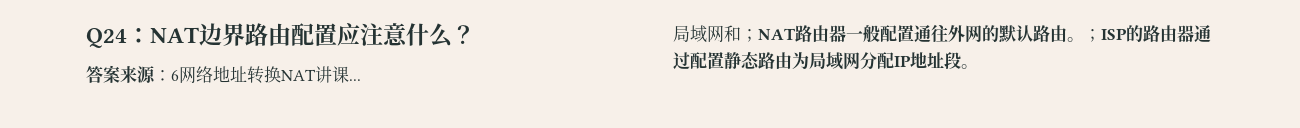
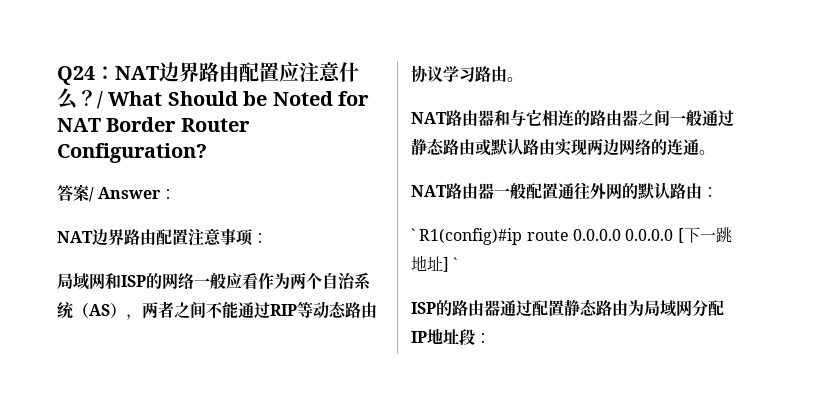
(475, 34) none -> [97,91,369,109] [57,117,250,132] [57,143,207,163] / What Should be Noted for NAT Border Router Configuration?
[120,66,361,84] [673,25,758,43] 来源：6网络地址转换NAT讲课... // 局域网和； -> [89,187,177,202] [57,228,268,246] [57,272,371,290] [57,301,377,320] [411,65,523,82] [411,109,734,127] [411,138,715,156] / Answer： // NAT边界路由配置注意事项： // 局域网和ISP的网络一般应看作为两个自治系统（AS），两者之间不能通过RIP等动态路由协议学习路由。 // NAT路由器和与它相连的路由器之间一般通过静态路由或默认路由实现两边网络的连通。 //
[1067,29,1101,42] 。； -> [702,187,718,197] [411,227,732,245] [411,255,458,272] ： // ` R1(config)#ip route 0.0.0.0 0.0.0.0 [下一跳地址] ` //
[961,64,978,69] 。 -> [475,333,491,343] ：

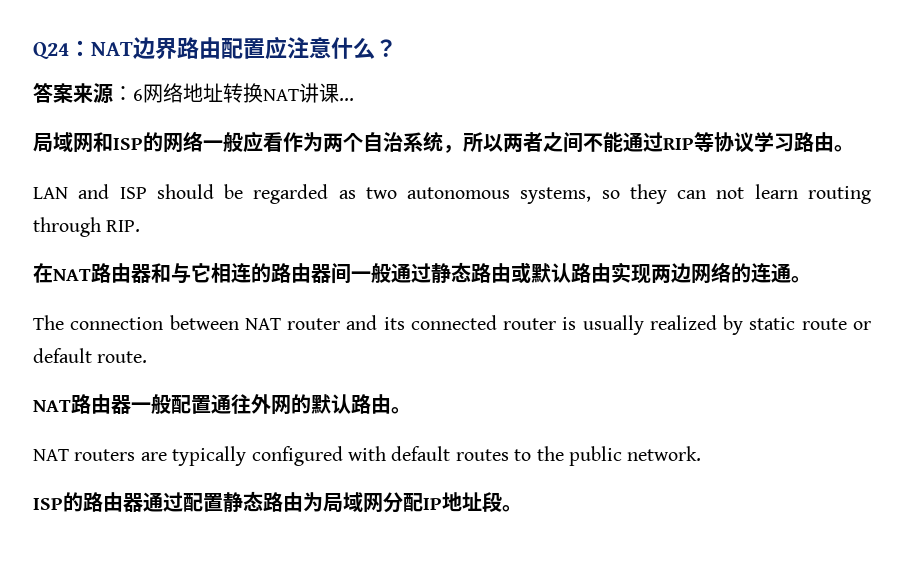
[97,91,369,109] [57,117,250,132] [57,143,207,163] / What Should be Noted for NAT Border Router Configuration? -> (397, 48) none
[89,187,177,202] [57,228,268,246] / Answer： // NAT边界路由配置注意事项： -> [73,83,354,104] 来源：6网络地址转换NAT讲课...
[73,302,142,320] （AS）， -> [443,132,503,153] ，所以
[313,301,377,319] 动态路由 -> (714, 142) none
(523, 79) none -> [33,184,871,204] [33,217,141,237] [33,263,53,283] LAN and ISP should be regarded as two autonomous systems, so they can not learn routing through RIP. // 在
[638,110,654,126] 之 -> (331, 273) none
(715, 152) none -> [33,315,871,335] [33,348,148,363] // The connection between NAT router and its connected router is usually realized by static route or default route.
[702,187,718,197] [411,227,732,245] [411,255,458,272] ： // ` R1(config)#ip route 0.0.0.0 0.0.0.0 [下一跳地址] ` -> [391,407,411,414] [33,446,702,466] 。 // NAT routers are typically configured with default routes to the public network.
[475,333,491,343] ： -> [502,505,522,512] 。

